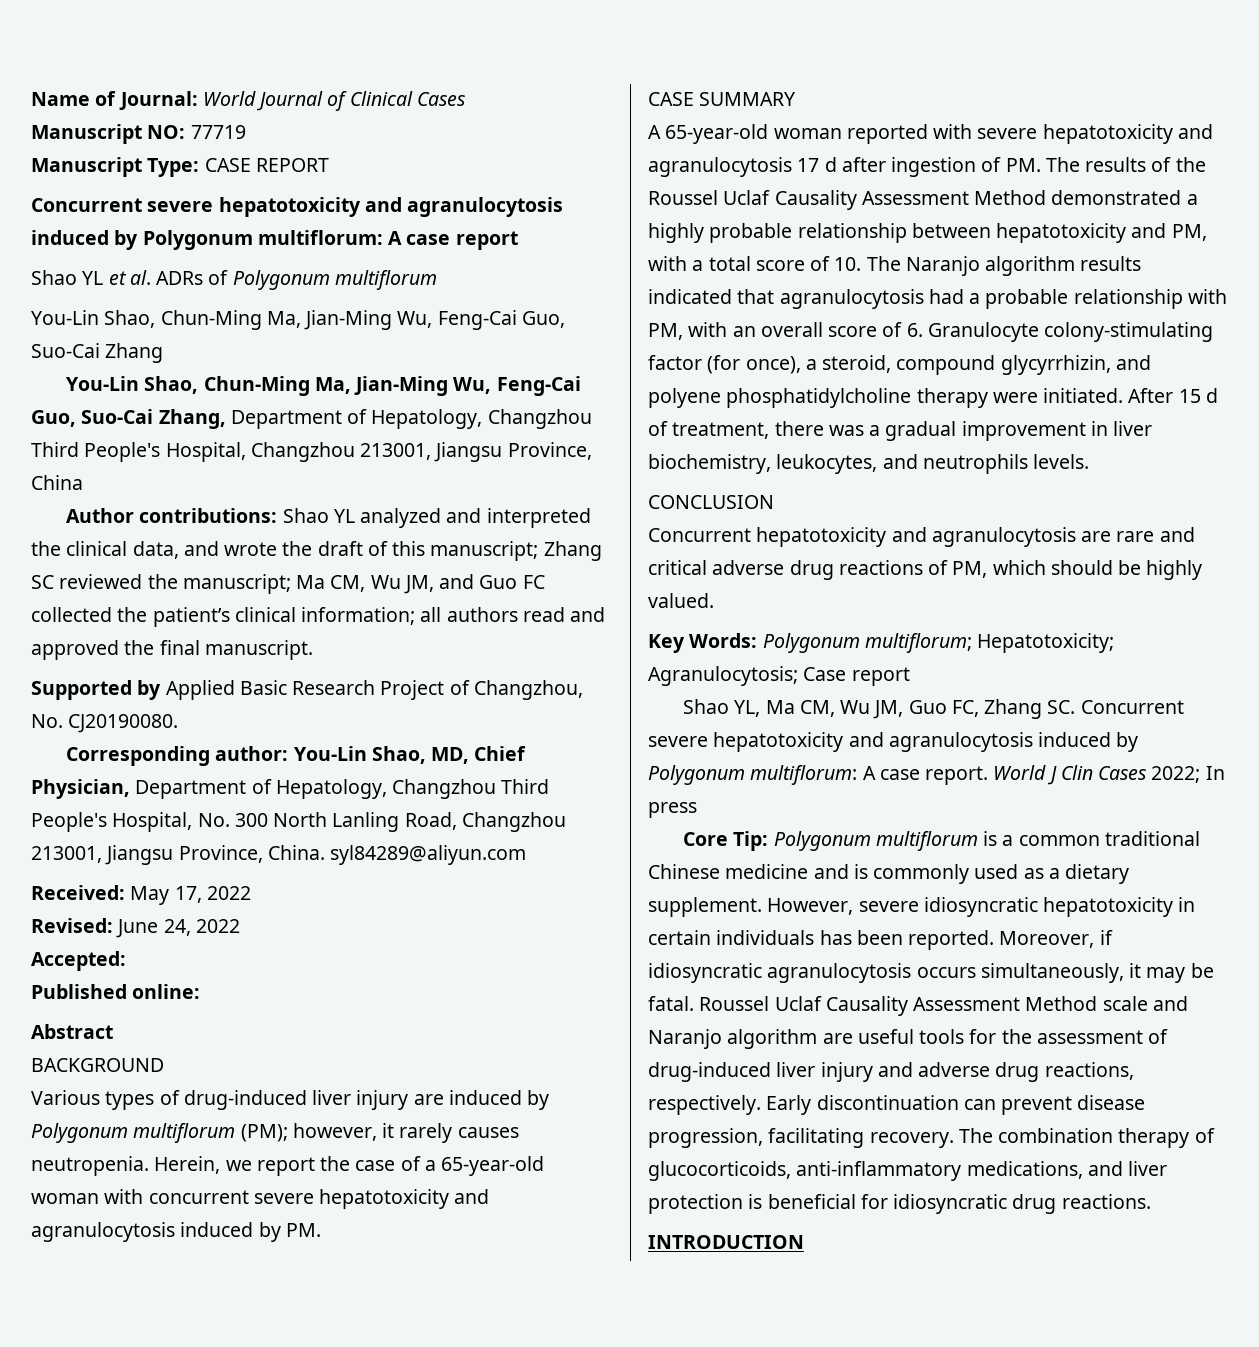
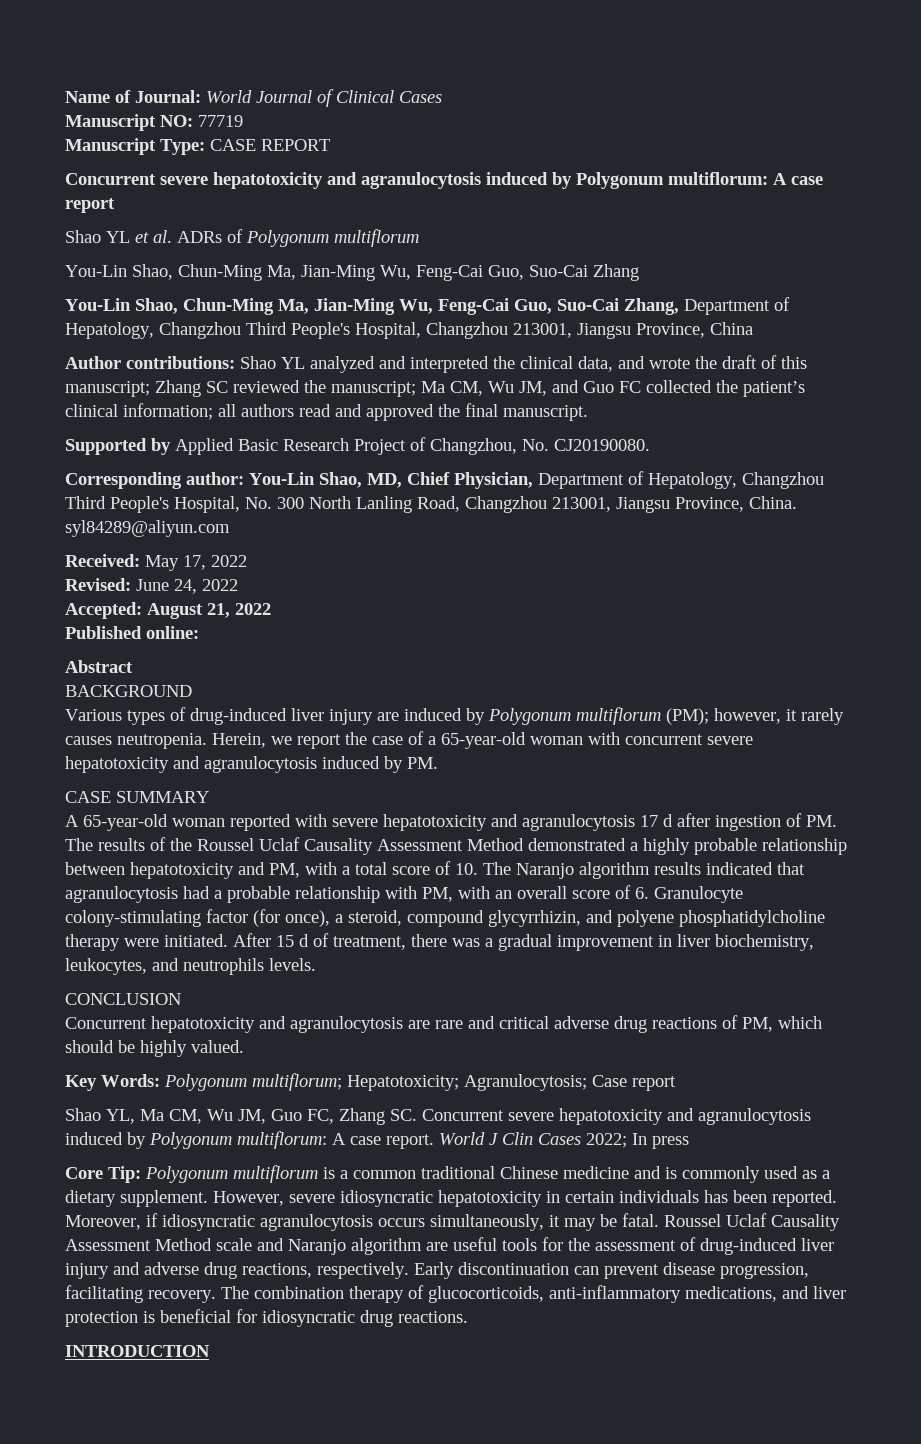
(126, 961) none -> [147,603,271,619] August 21, 2022

